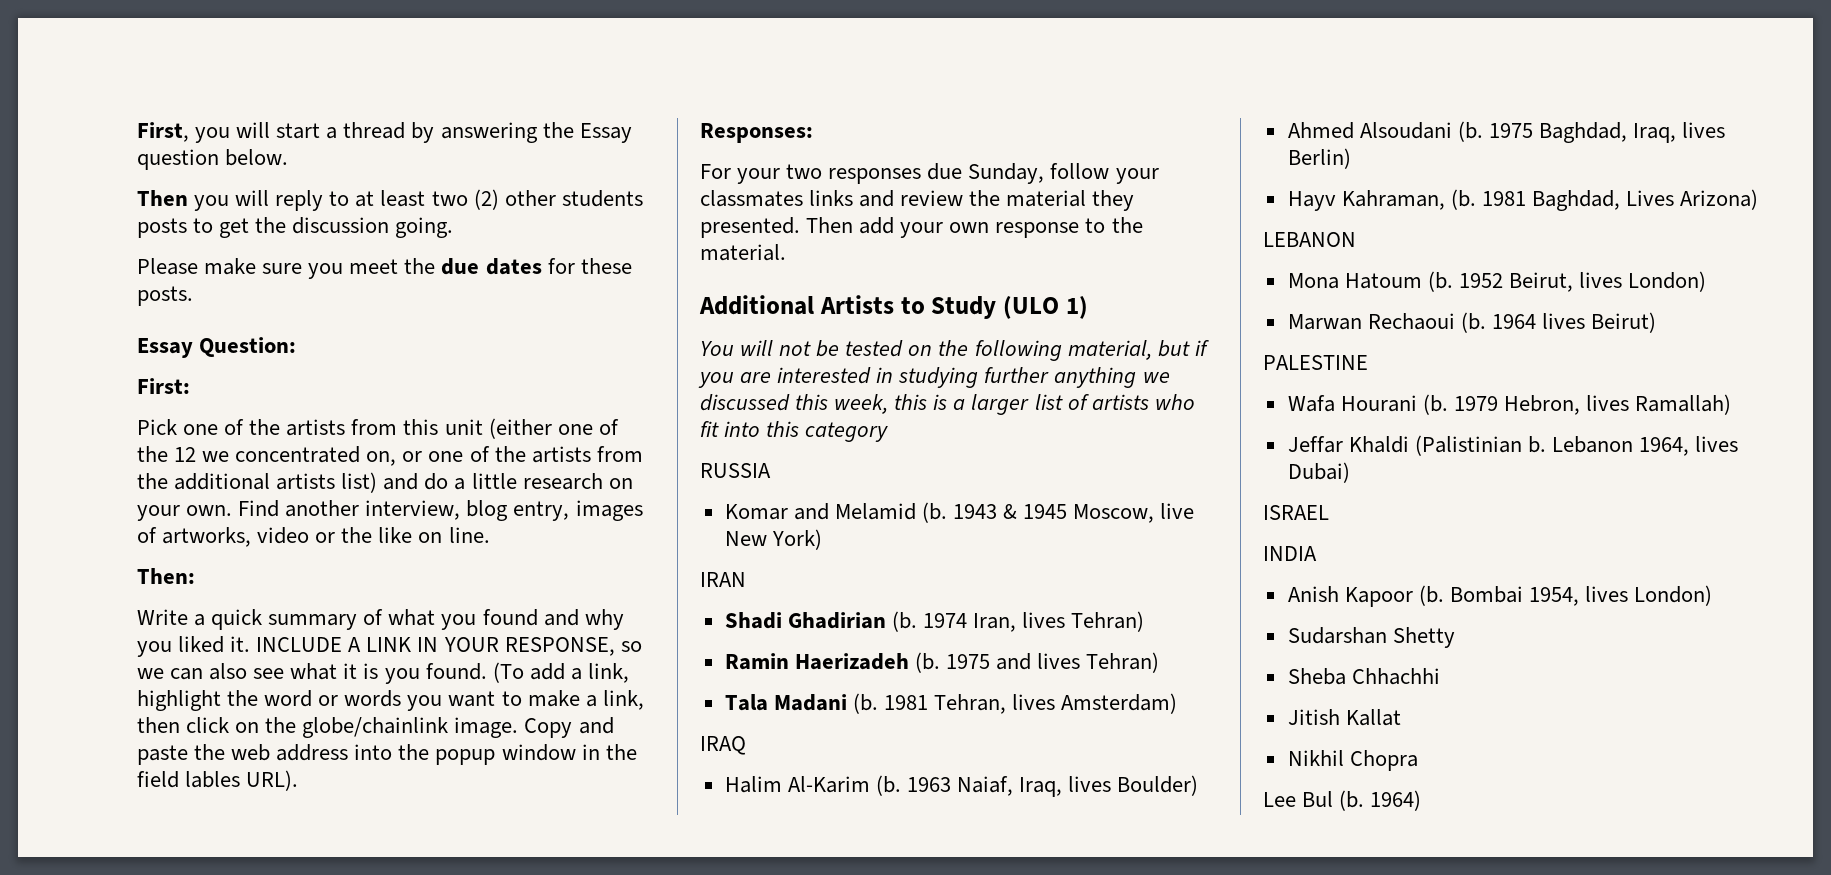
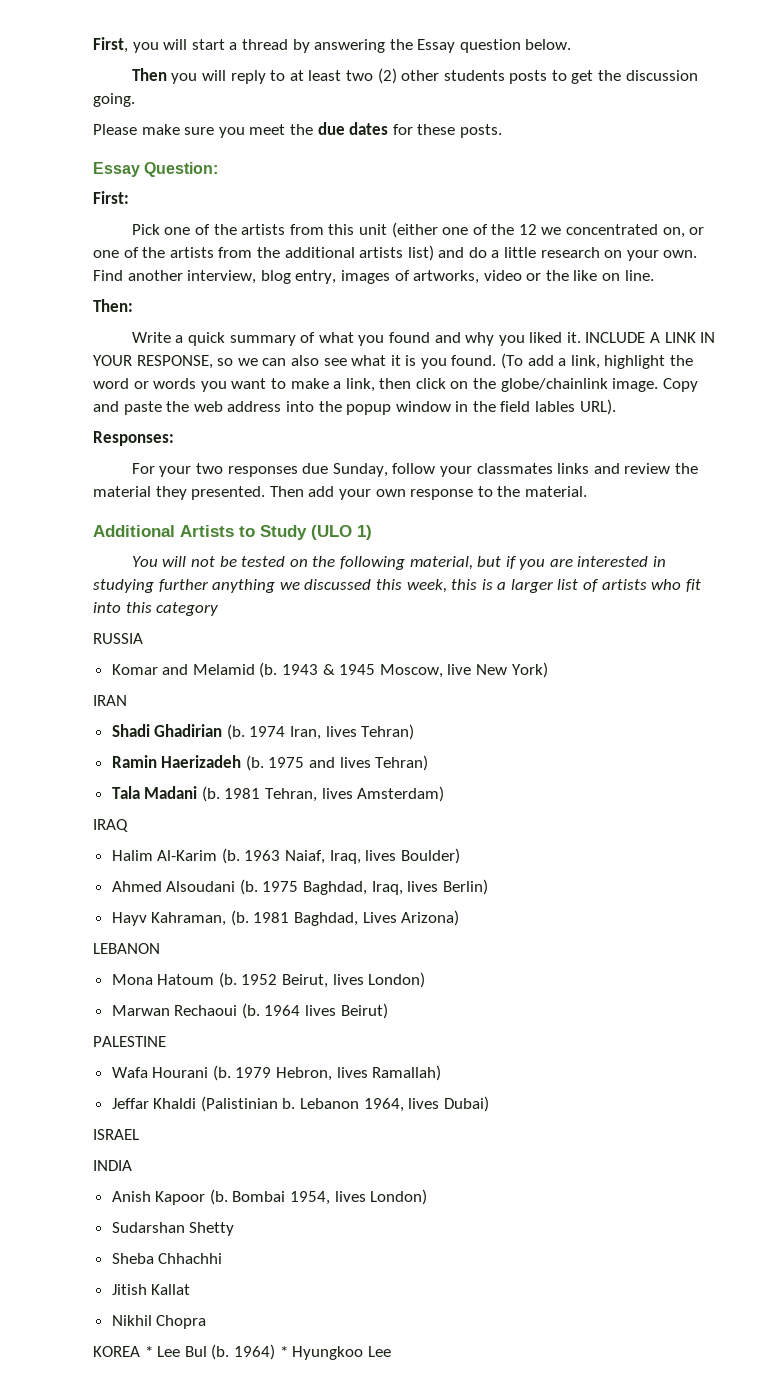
(1418, 760) none -> [93,1346,153,1357] KOREA *
(1422, 800) none -> [279,1346,391,1360] * Hyungkoo Lee

